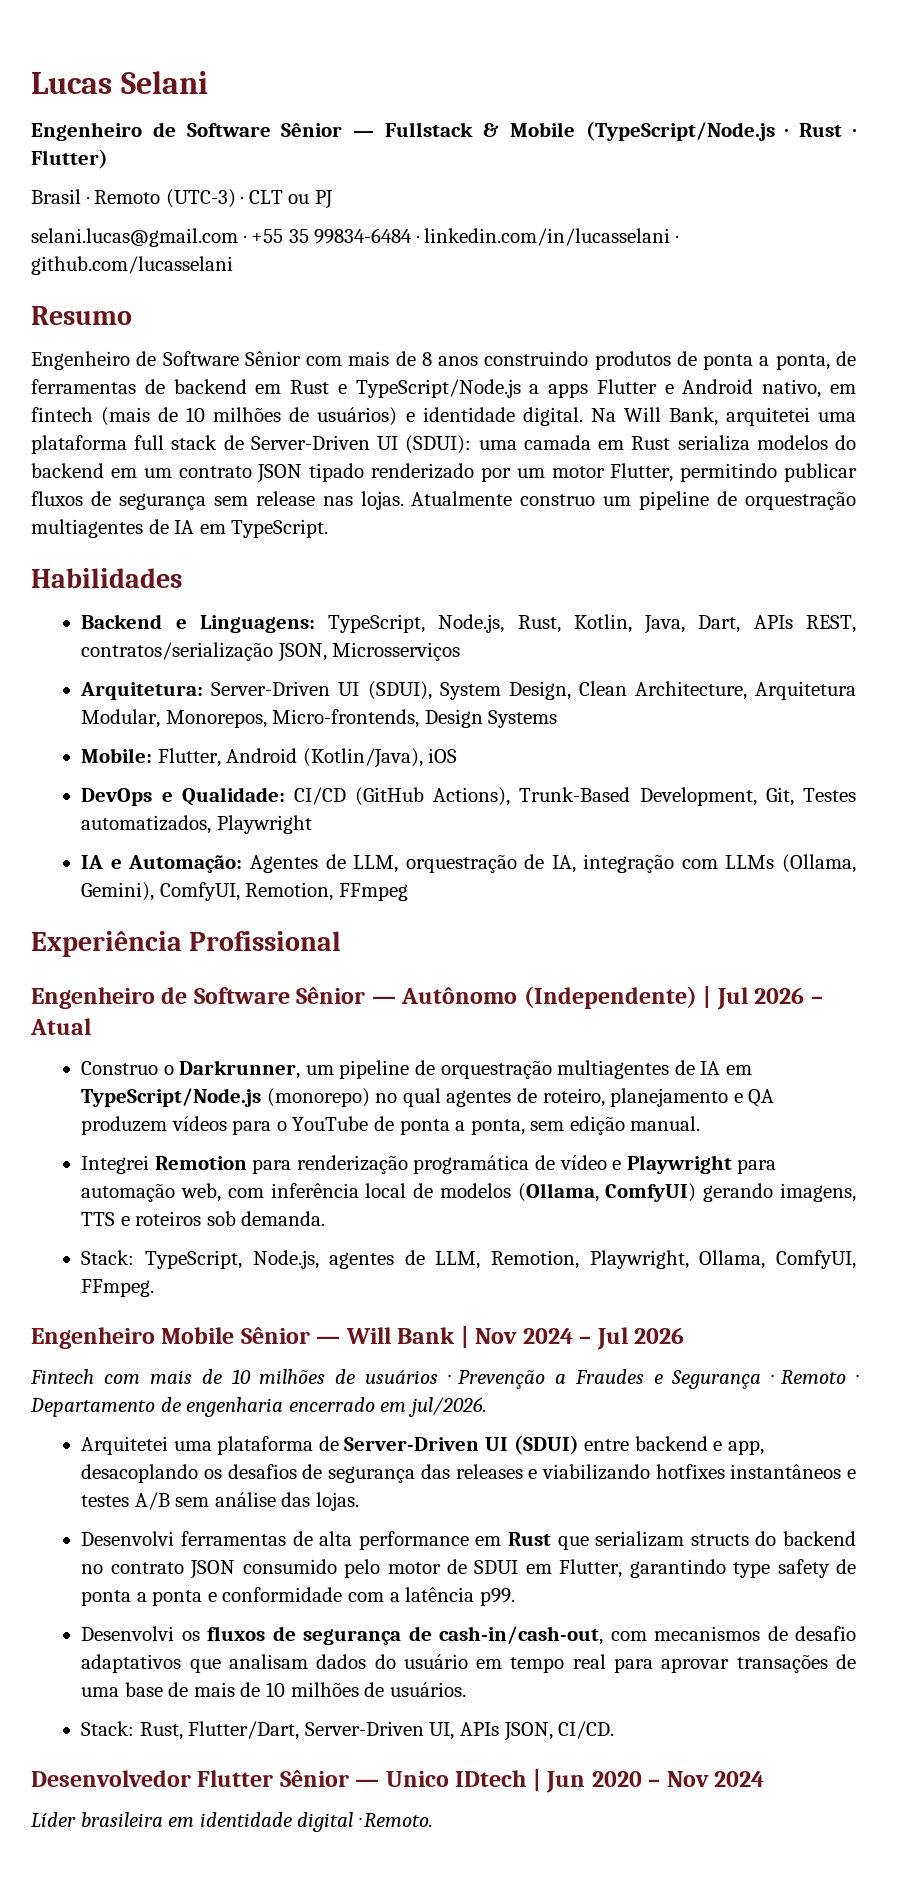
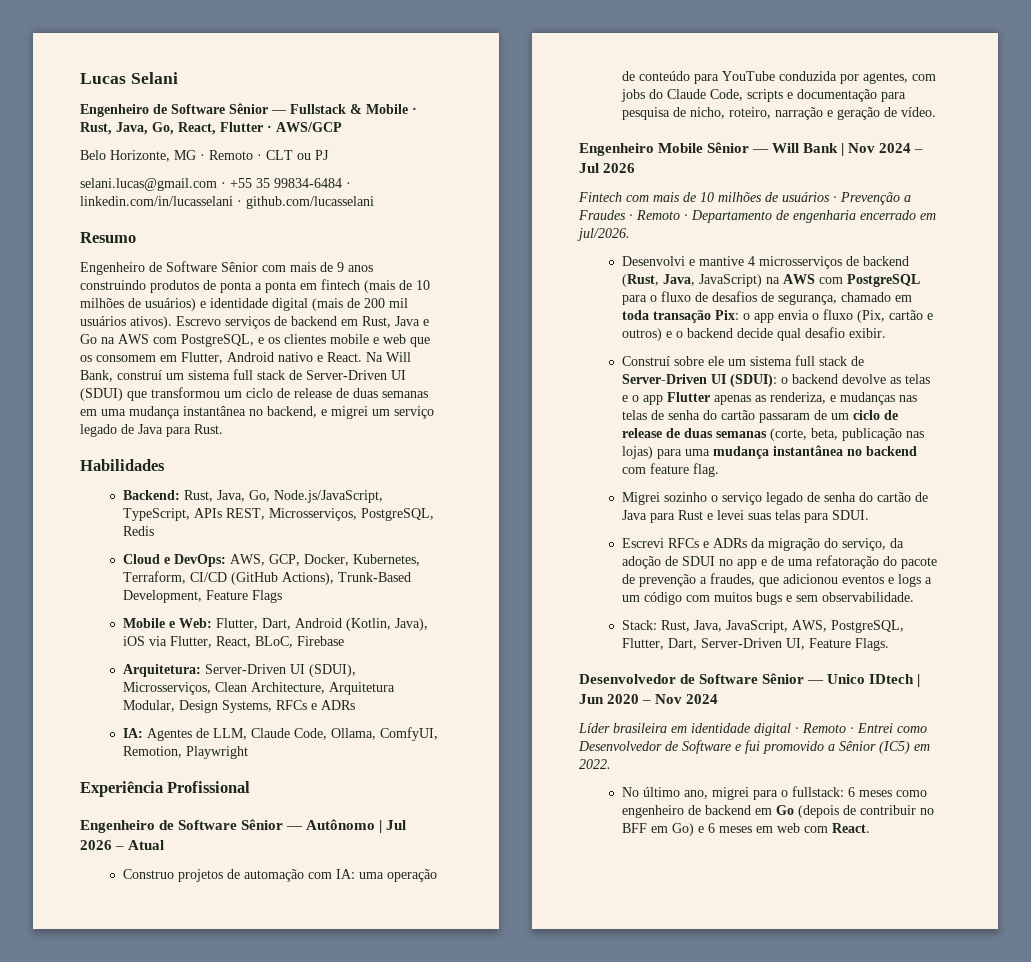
[585,121,857,141] [31,149,108,169] [31,189,236,208] (TypeScript/Node.js · Rust · Flutter) // Brasil · Remoto (UTC-3) -> [412,107,417,114] [80,122,342,135] [80,150,253,162] · Rust, Java, Go, React, Flutter · AWS/GCP // Belo Horizonte, MG · Remoto
[421,352,432,366] 8 -> [337,262,344,272] 9
[775,351,856,370] [31,379,822,398] ponta, de ferramentas de backend em Rust e TypeScript/Node.js a apps Flutter e Android nativo, -> [265,281,297,293] ponta
[522,407,856,426] [31,435,857,454] [31,463,858,483] [31,491,856,510] [31,519,329,538] [31,568,182,588] [81,614,856,634] [81,642,461,662] digital. Na Will Bank, arquitetei uma plataforma full stack de Server-Driven UI (SDUI): uma camada em Rust serializa modelos do backend em um contrato JSON tipado renderizado por um motor Flutter, permitindo publicar fluxos de segurança sem release nas lojas. Atualmente construo um pipeline de orquestração multiagentes de IA em TypeScript. // Habilidades // Backend e Linguagens: TypeScript, Node.js, Rust, Kotlin, Java, Dart, APIs REST, contratos/serialização JSON, Microsserviços -> [272,298,408,311] [80,316,429,329] [80,334,430,347] [80,352,411,364] [80,369,406,382] [80,387,428,401] [80,406,434,419] [80,424,223,437] [80,459,165,471] [122,490,383,503] [122,508,434,521] [122,526,154,536] [122,554,420,567] [122,571,411,585] [122,590,282,603] [122,618,428,631] [122,636,344,648] digital (mais de 200 mil usuários ativos). Escrevo serviços de backend em Rust, Java e Go na AWS com PostgreSQL, e os clientes mobile e web que os consomem em Flutter, Android nativo e React. Na Will Bank, construí um sistema full stack de Server-Driven UI (SDUI) que transformou um ciclo de release de duas semanas em uma mudança instantânea no backend, e migrei um serviço legado de Java para Rust. // Habilidades // Backend: Rust, Java, Go, Node.js/JavaScript, TypeScript, APIs REST, Microsserviços, PostgreSQL, Redis // Cloud e DevOps: AWS, GCP, Docker, Kubernetes, Terraform, CI/CD (GitHub Actions), Trunk-Based Development, Feature Flags // Mobile e Web: Flutter, Dart, Android (Kotlin, Java), iOS via Flutter, React, BLoC, Firebase
[439,681,571,700] System Design, -> [122,682,211,695] Microsserviços,
[165,709,558,728] [81,748,458,768] [81,787,856,806] [81,815,312,834] [81,854,856,873] [81,882,155,901] Monorepos, Micro-frontends, Design Systems // Mobile: Flutter, Android (Kotlin/Java), iOS // DevOps e Qualidade: CI/CD (GitHub Actions), Trunk-Based Development, Git, Testes automatizados, Playwright // IA e Automação: Agentes de LLM, orquestração de IA, integração com LLMs (Ollama, Gemini), -> [178,700,355,713] [122,728,376,741] Design Systems, RFCs e ADRs // IA: Agentes de LLM, Claude Code, Ollama,
[338,883,408,901] FFmpeg -> [185,746,248,759] Playwright
[523,986,697,1009] (Independente) -> (376, 824) none
[163,1060,752,1079] [81,1088,775,1107] [81,1116,701,1135] [81,1155,777,1174] [81,1183,856,1202] [81,1211,326,1226] [81,1250,856,1269] [81,1279,155,1297] o Darkrunner, um pipeline de orquestração multiagentes de IA em TypeScript/Node.js (monorepo) no qual agentes de roteiro, planejamento e QA produzem vídeos para o YouTube de ponta a ponta, sem edição manual. // Integrei Remotion para renderização programática de vídeo e Playwright para automação web, com inferência local de modelos (Ollama, ComfyUI) gerando imagens, TTS e roteiros sob demanda. // Stack: TypeScript, Node.js, agentes de LLM, Remotion, Playwright, Ollama, ComfyUI, FFmpeg. -> [177,869,437,882] [621,71,936,84] [620,89,906,102] [621,107,936,120] projetos de automação com IA: uma operação de conteúdo para YouTube conduzida por agentes, com jobs do Claude Code, scripts e documentação para pesquisa de nicho, roteiro, narração e geração de vídeo.
[653,1370,762,1389] e Segurança -> (626, 215) none
[81,1435,764,1455] [81,1464,856,1483] [81,1492,359,1511] [81,1531,856,1550] [81,1559,856,1579] [81,1587,515,1606] [81,1626,857,1645] [81,1654,856,1673] [81,1682,466,1697] [81,1721,615,1741] [31,1770,274,1787] Arquitetei uma plataforma de Server-Driven UI (SDUI) entre backend e app, desacoplando os desafios de segurança das releases e viabilizando hotfixes instantâneos e testes A/B sem análise das lojas. // Desenvolvi ferramentas de alta performance em Rust que serializam structs do backend no contrato JSON consumido pelo motor de SDUI em Flutter, garantindo type safety de ponta a ponta e conformidade com a latência p99. // Desenvolvi os fluxos de segurança de cash-in/cash-out, com mecanismos de desafio adaptativos que analisam dados do usuário em tempo real para aprovar transações de uma base de mais de 10 milhões de usuários. // Stack: Rust, Flutter/Dart, Server-Driven UI, APIs JSON, CI/CD. // Desenvolvedor Flutter -> [621,256,909,269] [621,274,920,287] [621,291,912,305] [621,309,933,323] [621,327,886,341] [621,355,864,366] [621,374,930,387] [621,392,917,405] [621,410,898,423] [621,428,924,441] [621,445,917,459] [621,463,719,477] [621,492,928,505] [621,510,869,523] [621,538,904,551] [621,555,937,569] [621,573,932,587] [621,592,914,605] [621,620,904,633] [621,638,889,651] [579,674,759,684] Desenvolvi e mantive 4 microsserviços de backend (Rust, Java, JavaScript) na AWS com PostgreSQL para o fluxo de desafios de segurança, chamado em toda transação Pix: o app envia o fluxo (Pix, cartão e outros) e o backend decide qual desafio exibir. // Construí sobre ele um sistema full stack de Server-Driven UI (SDUI): o backend devolve as telas e o app Flutter apenas as renderiza, e mudanças nas telas de senha do cartão passaram de um ciclo de release de duas semanas (corte, beta, publicação nas lojas) para uma mudança instantânea no backend com feature flag. // Migrei sozinho o serviço legado de senha do cartão de Java para Rust e levei suas telas para SDUI. // Escrevi RFCs e ADRs da migração do serviço, da adoção de SDUI no app e de uma refatoração do pacote de prevenção a fraudes, que adicionou eventos e logs a um código com muitos bugs e sem observabilidade. // Stack: Rust, Java, JavaScript, AWS, PostgreSQL, Flutter, Dart, Server-Driven UI, Feature Flags. // Desenvolvedor de Software
[364,1813,434,1827] Remoto. -> [802,723,927,733] [578,740,930,754] [579,759,611,769] [621,786,927,800] [621,805,934,818] [621,823,870,836] Remoto · Entrei como Desenvolvedor de Software e fui promovido a Sênior (IC5) em 2022. // No último ano, migrei para o fullstack: 6 meses como engenheiro de backend em Go (depois de contribuir no BFF em Go) e 6 meses em web com React.

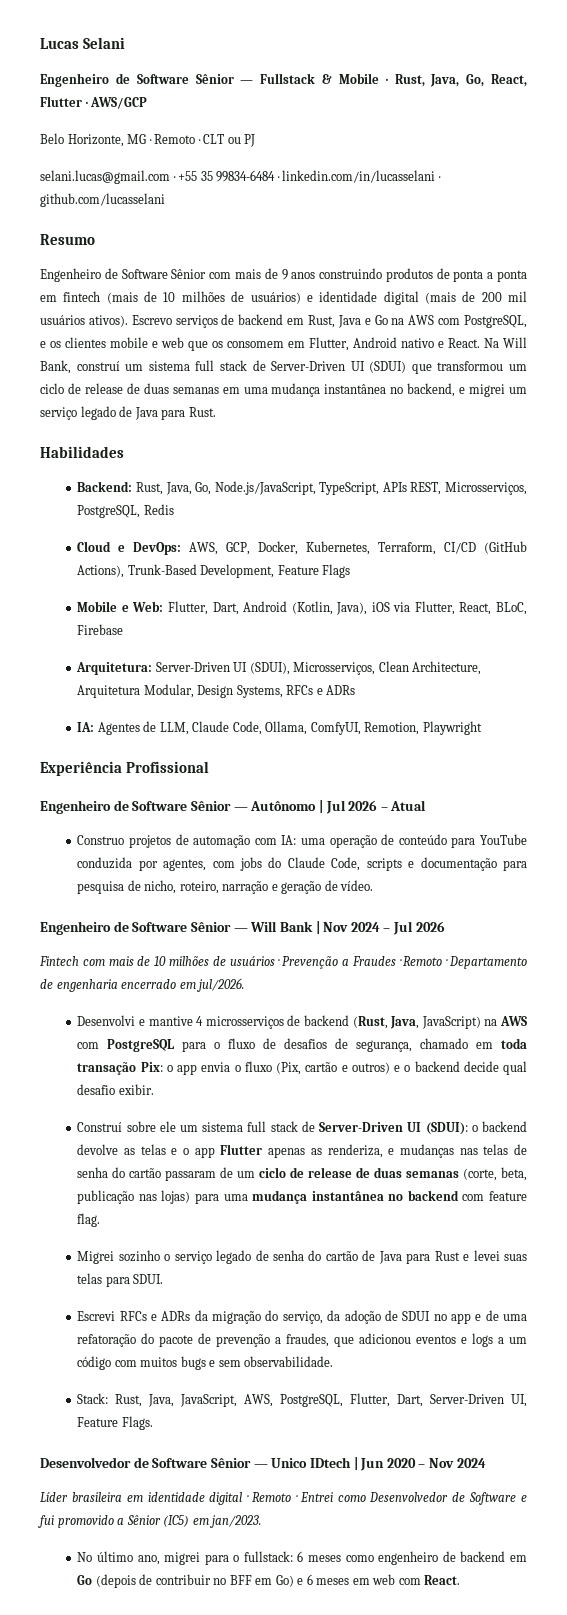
[658,143,704,153] Mobile -> [113,921,188,932] de Software
[579,759,611,769] 2022. -> [210,1515,262,1528] jan/2023.

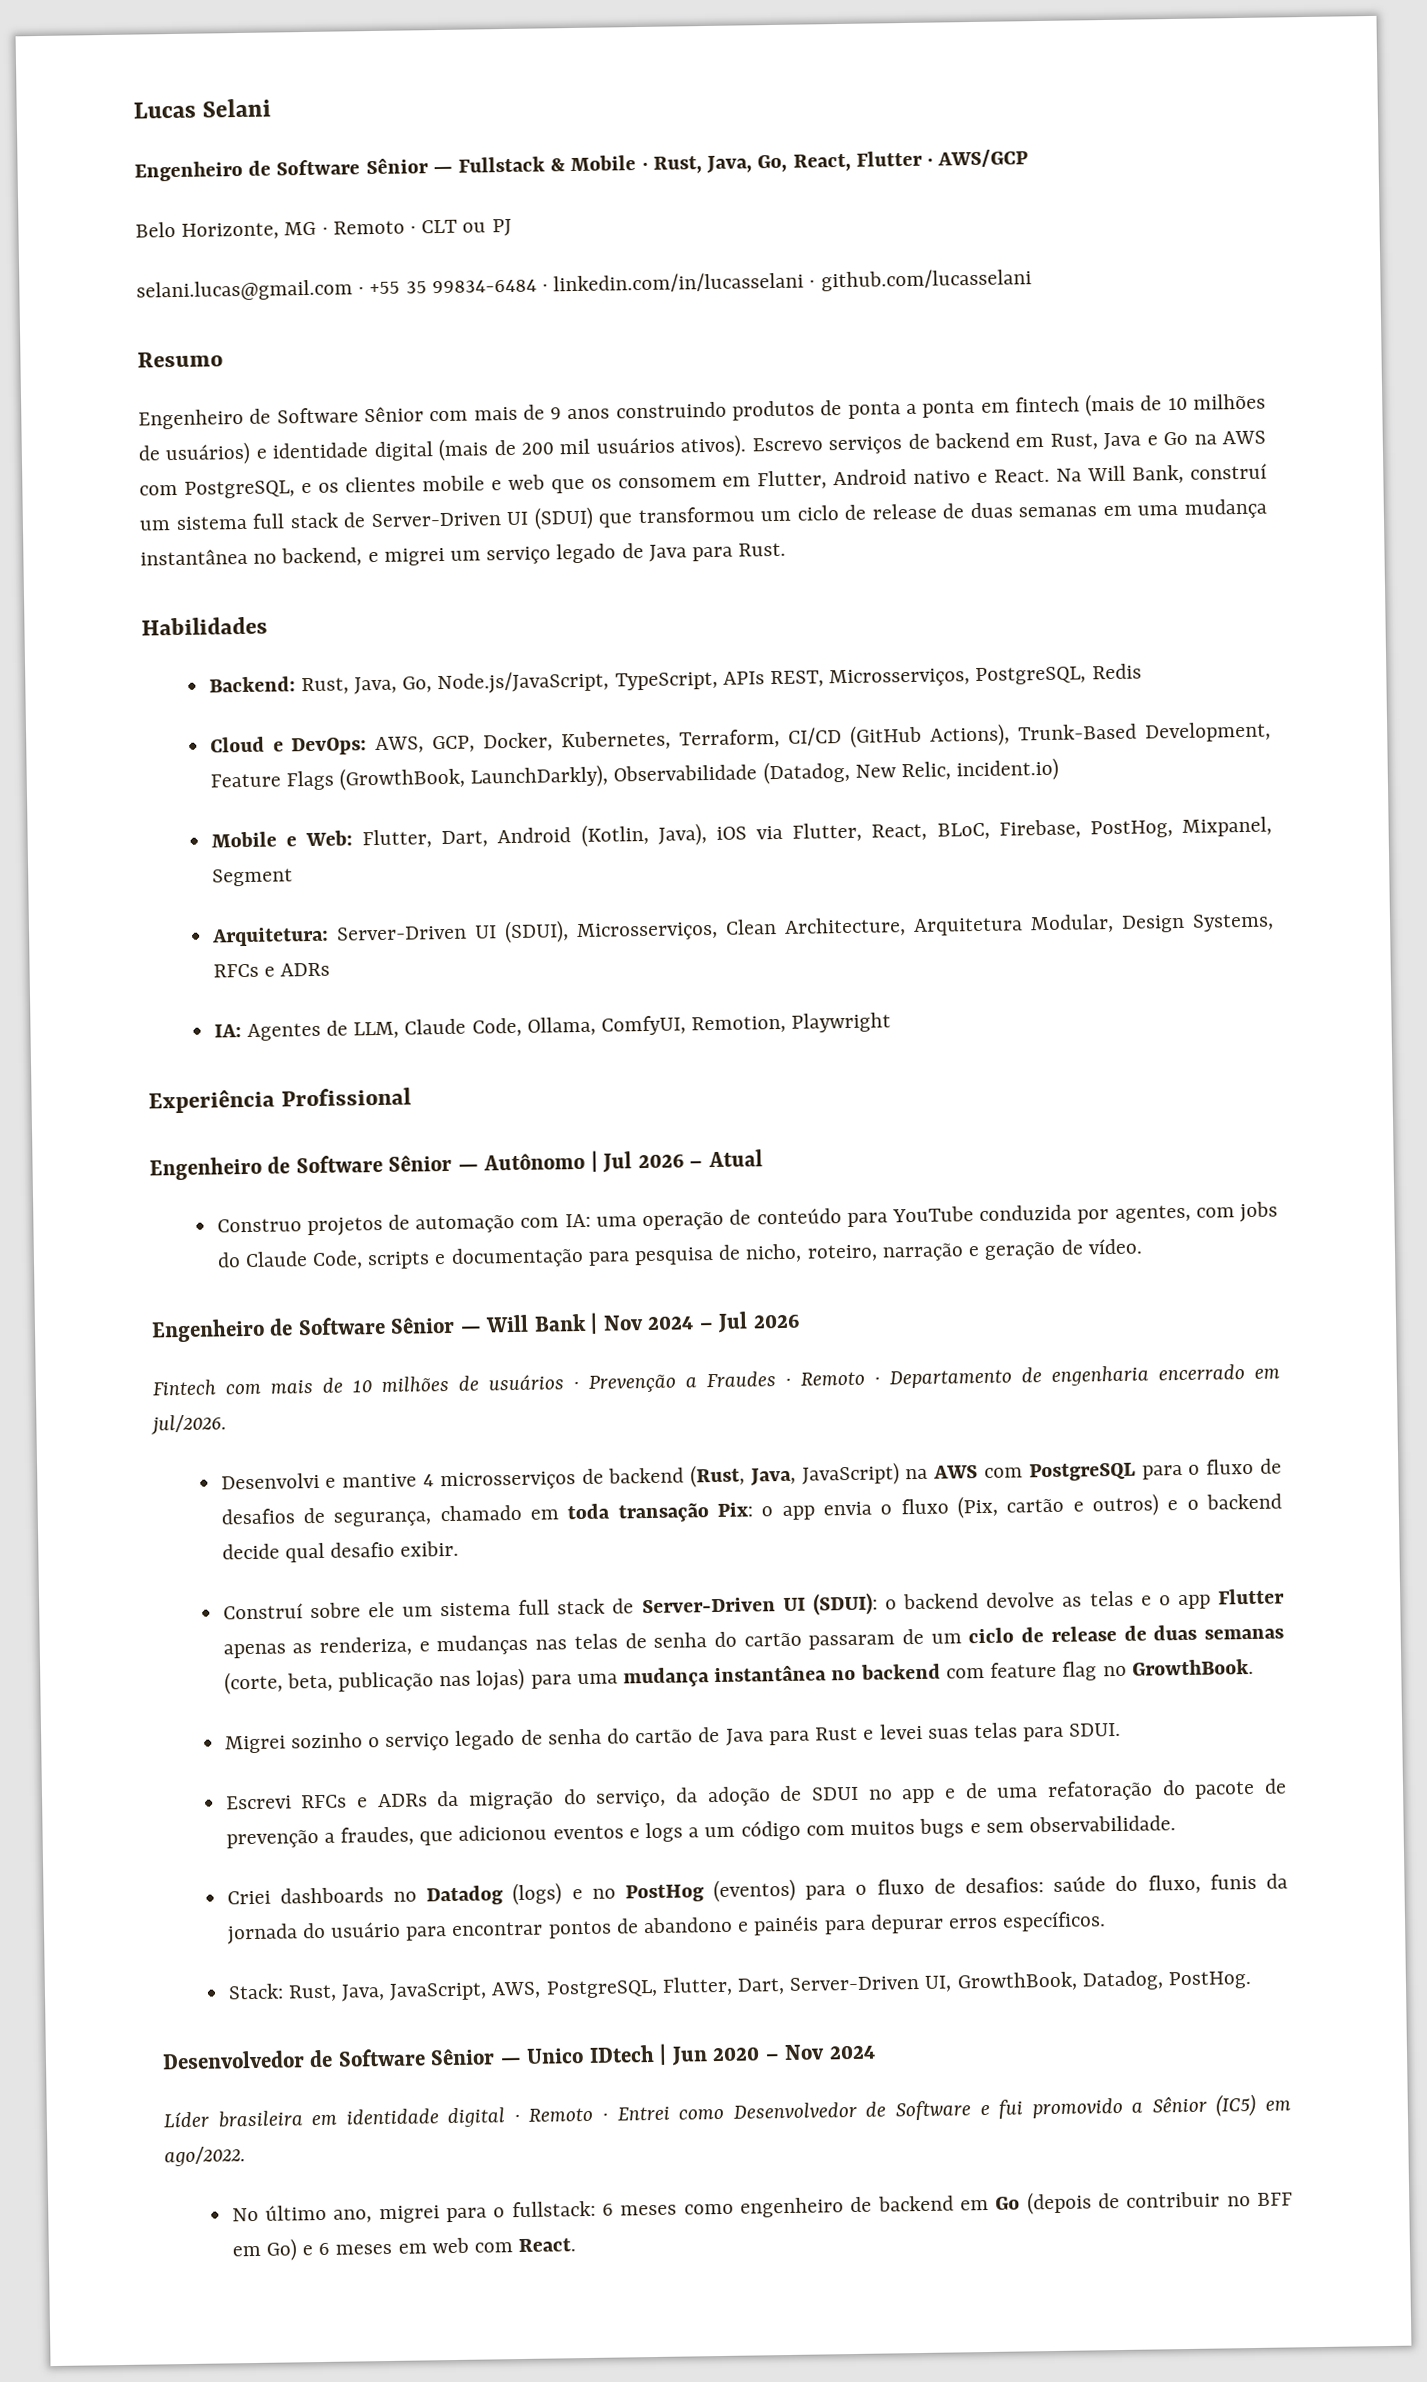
(351, 571) none -> [339,757,1060,791] (GrowthBook, LaunchDarkly), Observabilidade (Datadog, New Relic, incident.io)
[77,624,124,635] Firebase -> [998,816,1272,839] [211,868,293,887] Firebase, PostHog, Mixpanel, Segment
[77,1213,101,1227] flag. -> [1062,1658,1254,1681] flag no GrowthBook.
(334, 1361) none -> [226,1873,1289,1906] [225,1911,1107,1945] // Criei dashboards no Datadog (logs) e no PostHog (eventos) para o fluxo de desafios: saúde do fluxo, funis da jornada do usuário para encontrar pontos de abandono e painéis para depurar erros específicos.
[77,1416,153,1430] Feature Flags. -> [956,1970,1253,1992] GrowthBook, Datadog, PostHog.
[210,1515,262,1528] jan/2023. -> [164,2146,246,2167] ago/2022.

